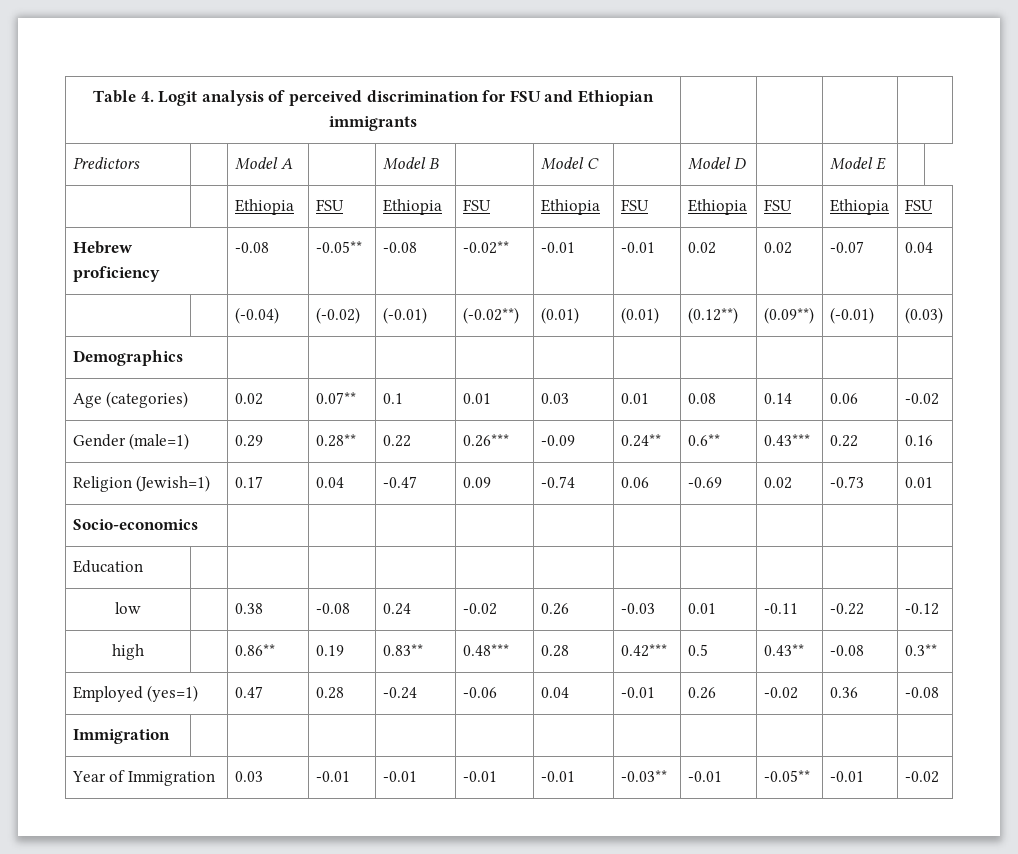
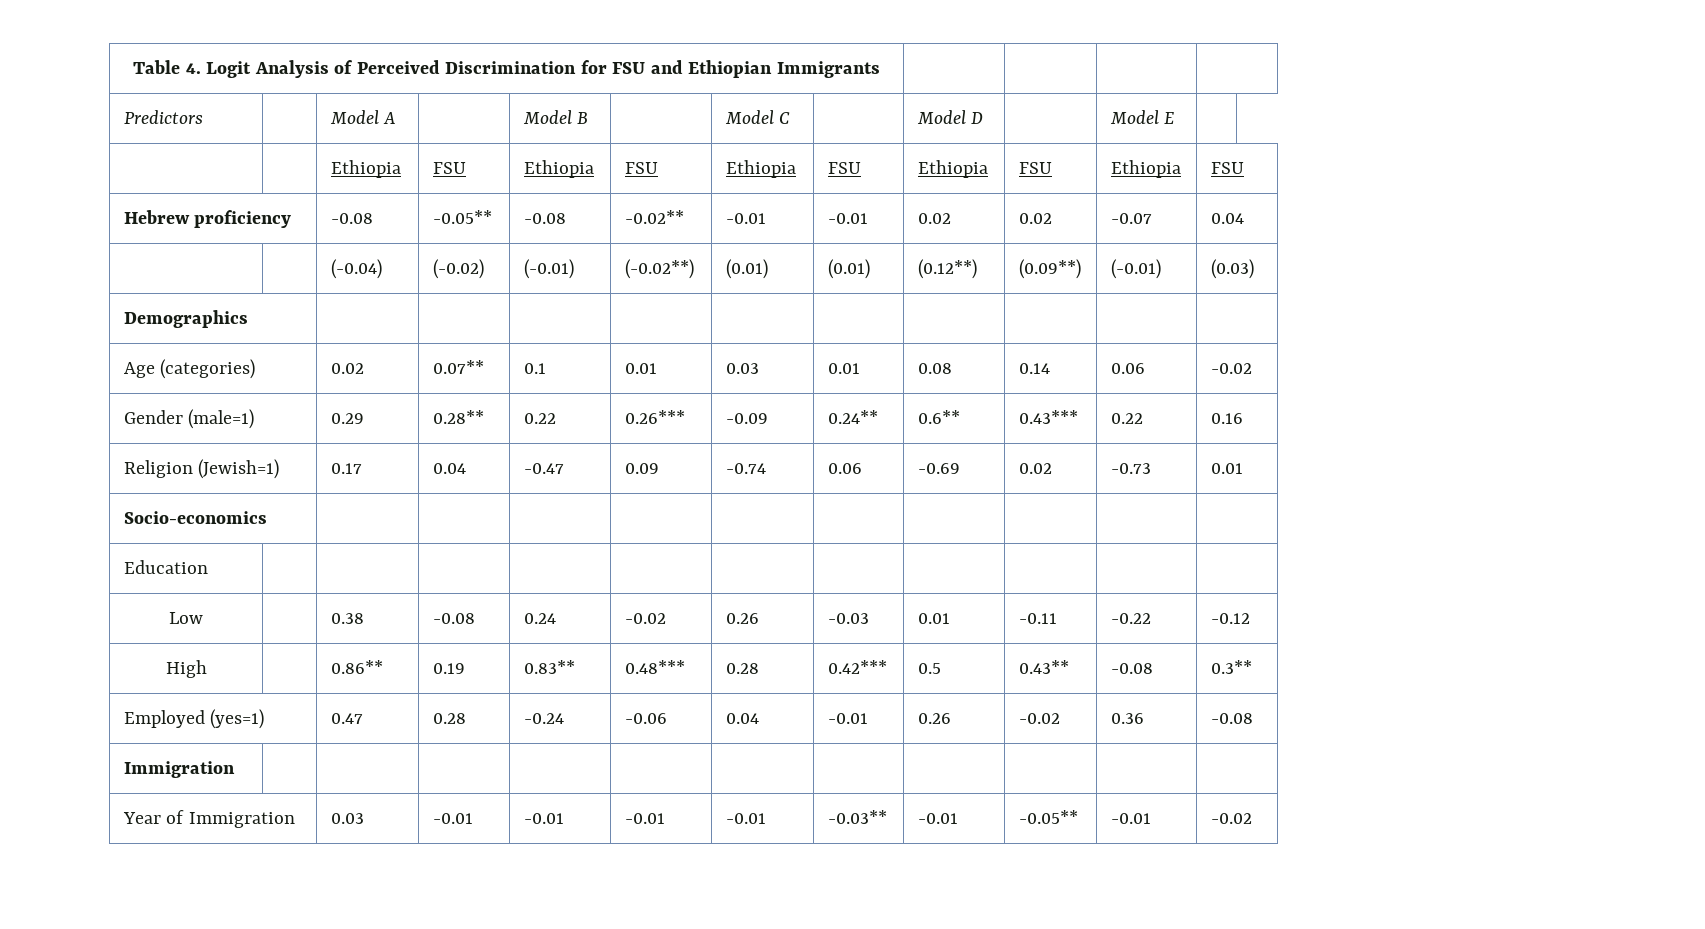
[201,90,479,106] analysis of perceived discrimination -> [254,60,577,78] Analysis of Perceived Discrimination
[329,116,417,131] immigrants -> [776,61,880,78] Immigrants
[115,602,141,614] low -> [169,612,203,624] Low
[112,644,144,660] high -> [165,660,207,678] High

